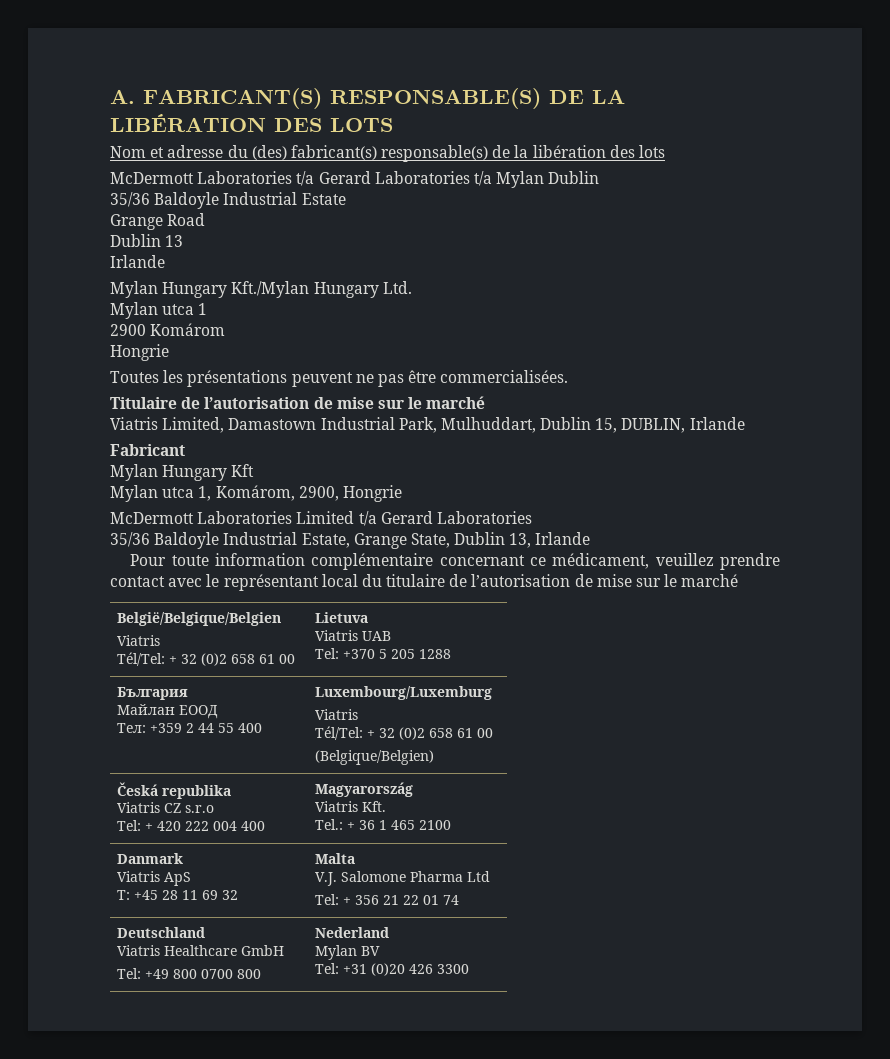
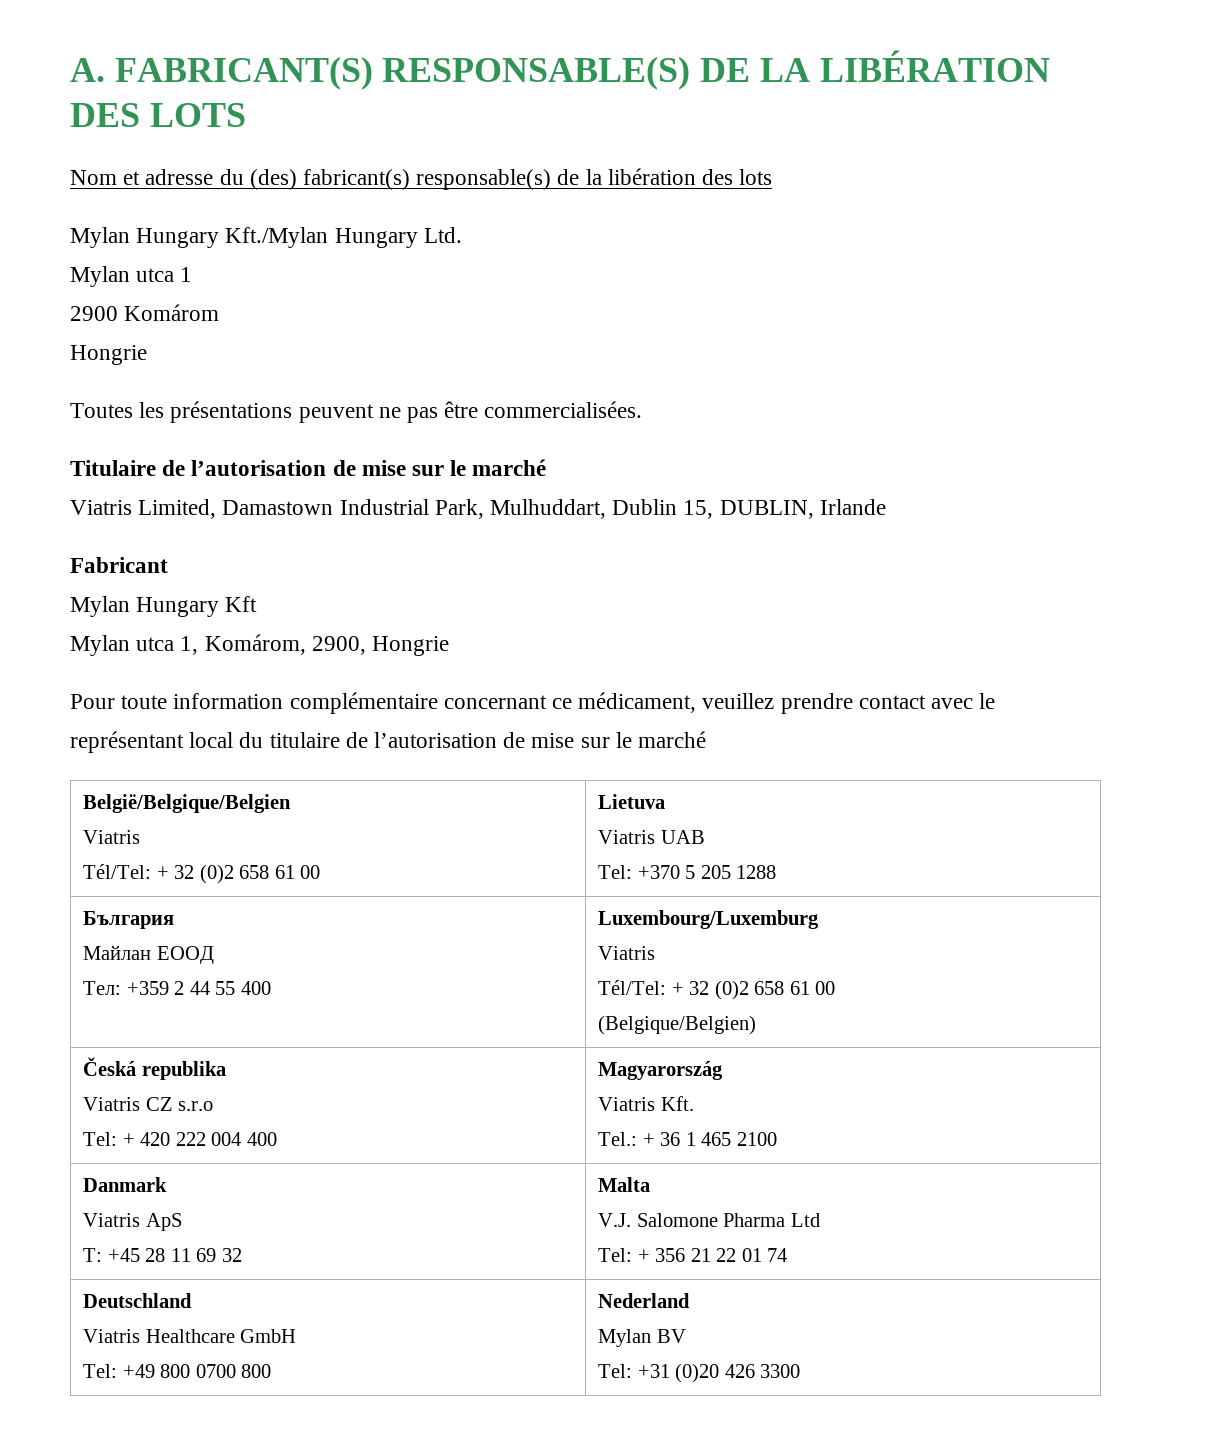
[110,171,600,188] [110,192,346,209] [110,213,206,230] [110,234,184,247] [110,255,165,268] // McDermott Laboratories t/a Gerard Laboratories t/a Mylan Dublin // 35/36 Baldoyle Industrial Estate // Grange Road // Dublin 13 // Irlande -> (773, 177) none
[110,511,532,526] [110,532,591,549] // McDermott Laboratories Limited t/a Gerard Laboratories // 35/36 Baldoyle Industrial Estate, Grange State, Dublin 13, Irlande -> (450, 646) none

